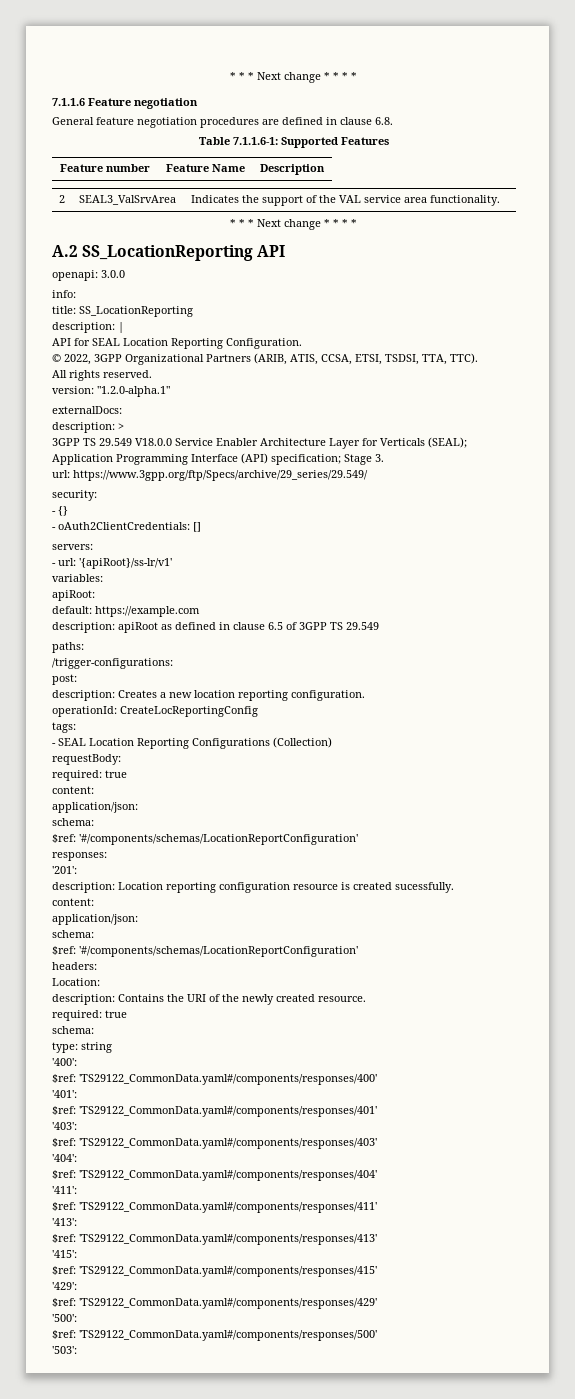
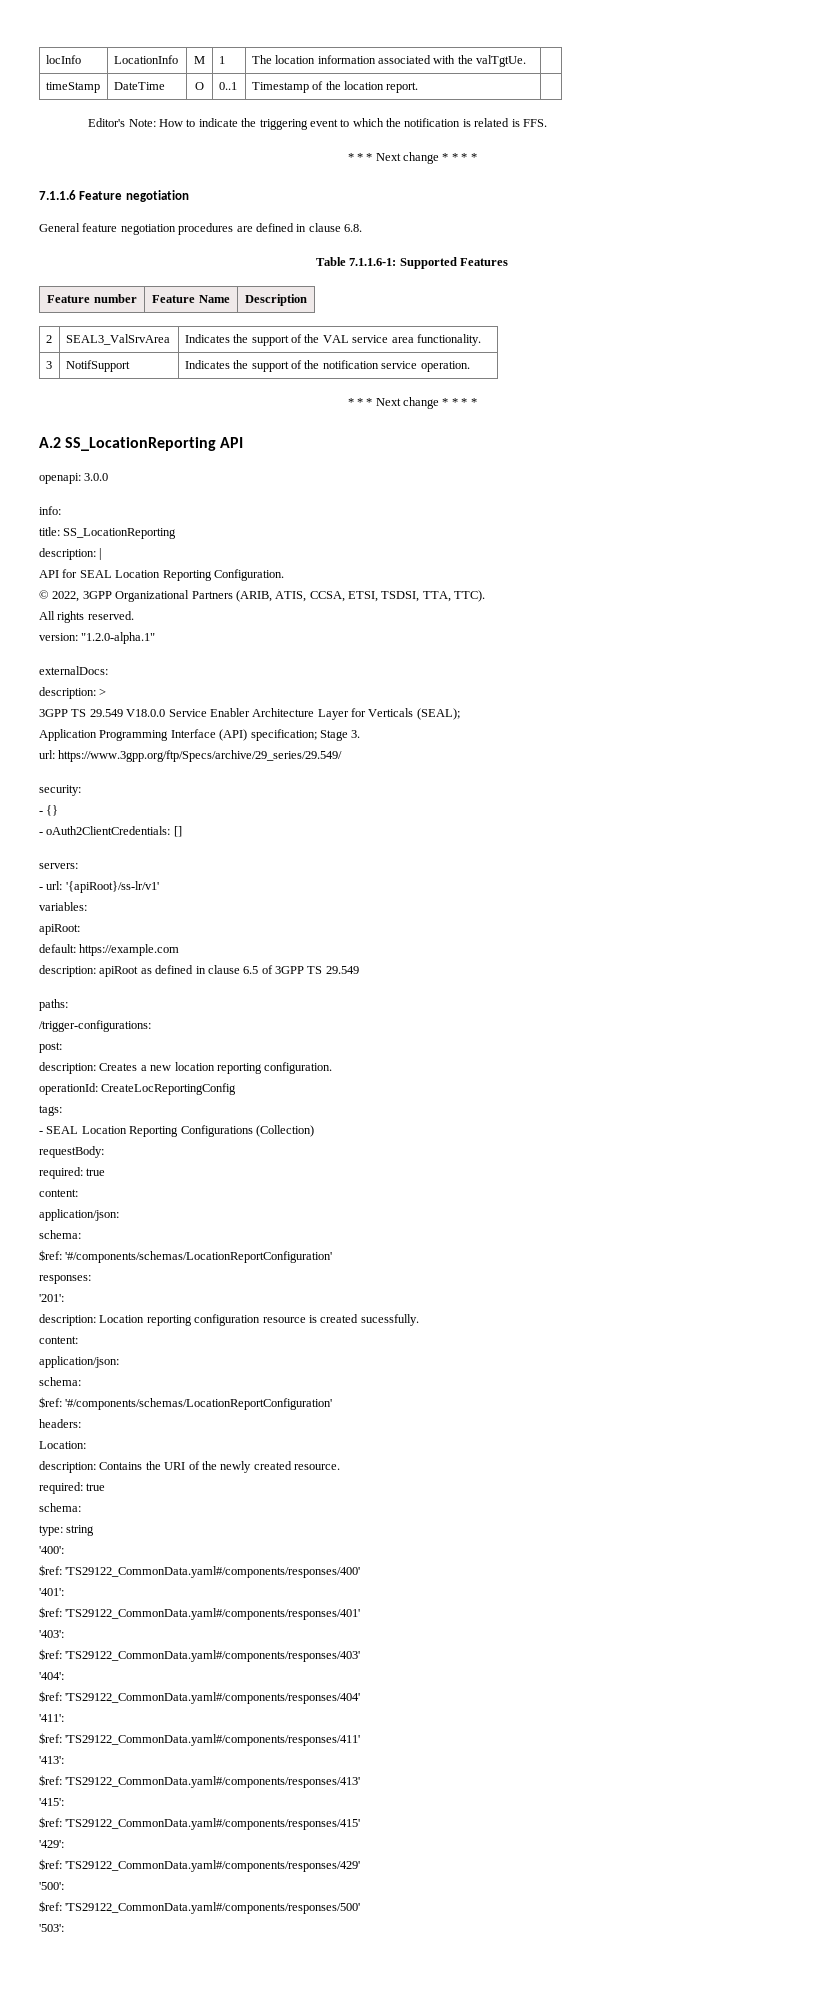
(230, 76) none -> [45,55,81,64] [113,55,178,64] [194,56,205,64] [218,56,225,64] [251,55,527,67] [45,82,100,93] [113,82,165,90] [195,82,204,90] [218,82,237,90] [251,81,419,93] [88,118,547,130] locInfo | LocationInfo | M | 1 | The location information associated with the valTgtUe. | // timeStamp | DateTime | O | 0..1 | Timestamp of the location report. | // Editor's Note: How to indicate the triggering event to which the notification is related is FFS. //
(500, 200) none -> [45,361,52,369] [65,360,130,372] [184,360,470,372] // 3 | NotifSupport | Indicates the support of the notification service operation.

